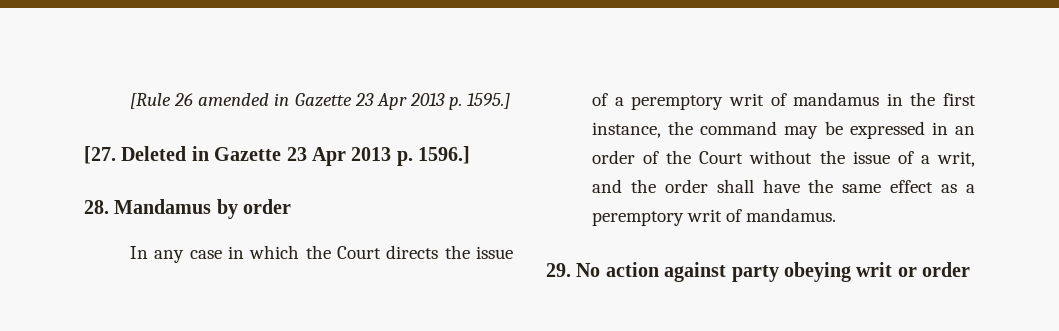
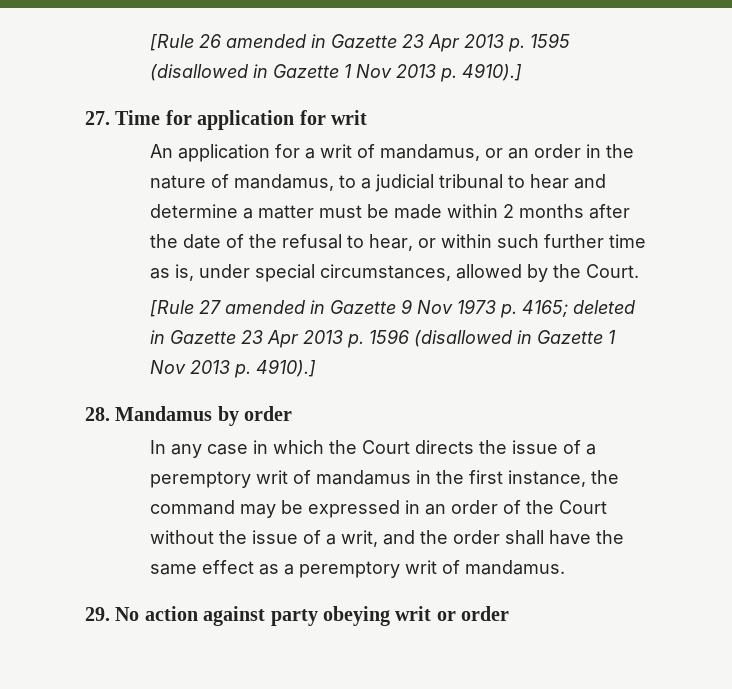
[467,93,511,109] [84,146,471,166] 1595.] // [27. Deleted in Gazette 23 Apr 2013 p. 1596.] -> [529,33,570,48] [149,63,522,82] [85,110,367,130] [149,144,634,162] [149,174,606,192] [149,204,630,219] [149,234,646,251] [149,264,639,282] [149,299,635,318] [149,329,616,348] [149,359,316,378] 1595 (disallowed in Gazette 1 Nov 2013 p. 4910).] // 27. Time for application for writ // An application for a writ of mandamus, or an order in the nature of mandamus, to a judicial tribunal to hear and determine a matter must be made within 2 months after the date of the refusal to hear, or within such further time as is, under special circumstances, allowed by the Court. // [Rule 27 amended in Gazette 9 Nov 1973 p. 4165; deleted in Gazette 23 Apr 2013 p. 1596 (disallowed in Gazette 1 Nov 2013 p. 4910).]

